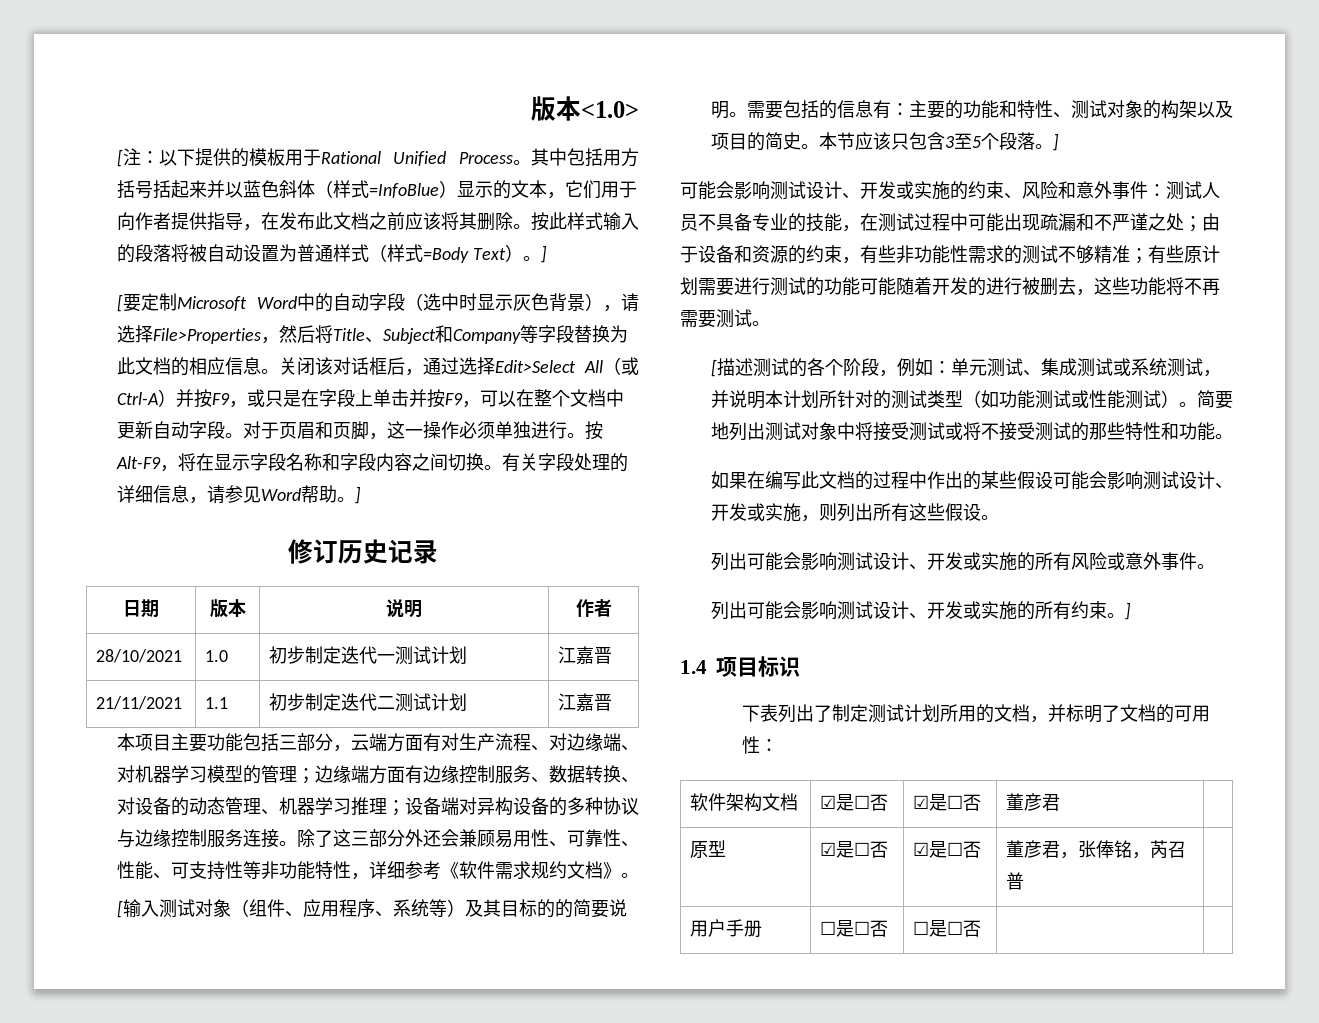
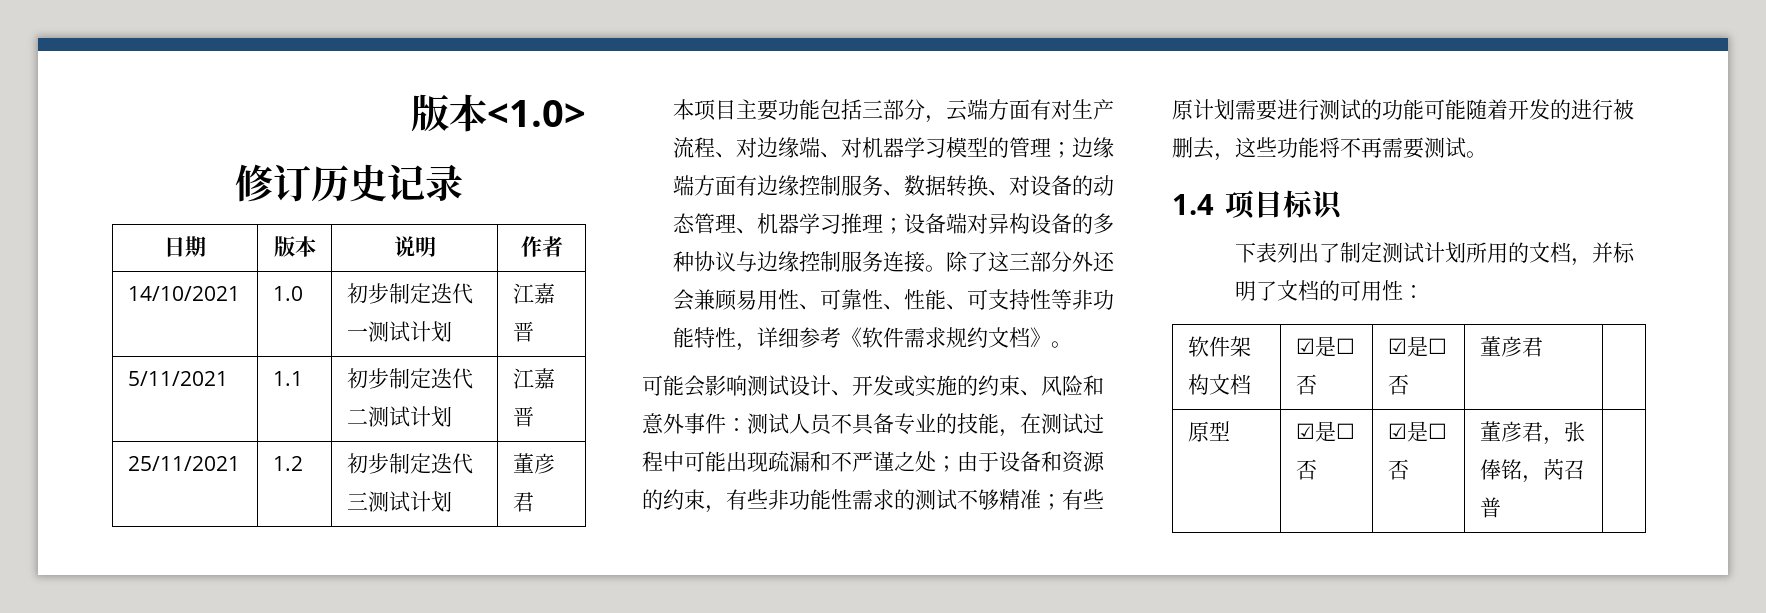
[116,148,639,167] [116,180,637,199] [116,212,639,231] [116,244,547,263] [116,293,639,312] [116,325,628,344] [116,357,639,376] [116,389,624,408] [116,421,603,440] [115,453,628,472] [116,485,361,504] // [注：以下提供的模板用于Rational Unified Process。其中包括用方括号括起来并以蓝色斜体（样式=InfoBlue）显示的文本，它们用于向作者提供指导，在发布此文档之前应该将其删除。按此样式输入的段落将被自动设置为普通样式（样式=Body Text）。] // [要定制Microsoft Word中的自动字段（选中时显示灰色背景），请选择File>Properties，然后将Title、Subject和Company等字段替换为此文档的相应信息。关闭该对话框后，通过选择Edit>Select All（或Ctrl-A）并按F9，或只是在字段上单击并按F9，可以在整个文档中更新自动字段。对于页眉和页脚，这一操作必须单独进行。按Alt-F9，将在显示字段名称和字段内容之间切换。有关字段处理的详细信息，请参见Word帮助。] -> (586, 113) none
[95,649,182,663] 28/10/2021 -> [128,286,241,301] 14/10/2021
[95,696,182,710] 21/11/2021 -> [128,371,229,386] 5/11/2021
(612, 702) none -> [128,456,241,471] [273,456,304,471] [347,453,474,474] [347,491,453,512] [513,453,556,474] [513,492,535,512] // 25/11/2021 | 1.2 | 初步制定迭代三测试计划 | 董彦君
[116,899,627,918] [710,100,1233,119] [710,132,1059,151] // [输入测试对象（组件、应用程序、系统等）及其目标的的简要说明。需要包括的信息有：主要的功能和特性、测试对象的构架以及项目的简史。本节应该只包含3至5个段落。] -> (1073, 344) none
[710,358,1221,377] [710,390,1233,409] [710,422,1233,441] [710,471,1233,490] [710,503,999,522] [710,552,1215,571] [710,601,1131,620] // [描述测试的各个阶段，例如：单元测试、集成测试或系统测试，并说明本计划所针对的测试类型（如功能测试或性能测试）。简要地列出测试对象中将接受测试或将不接受测试的那些特性和功能。 // 如果在编写此文档的过程中作出的某些假设可能会影响测试设计、开发或实施，则列出所有这些假设。 // 列出可能会影响测试设计、开发或实施的所有风险或意外事件。 // 列出可能会影响测试设计、开发或实施的所有约束。] -> (1487, 154) none
[689,919,762,937] [819,920,888,937] [912,920,981,937] // 用户手册 | ☐是☐否 | ☐是☐否 | | -> (1502, 507) none

